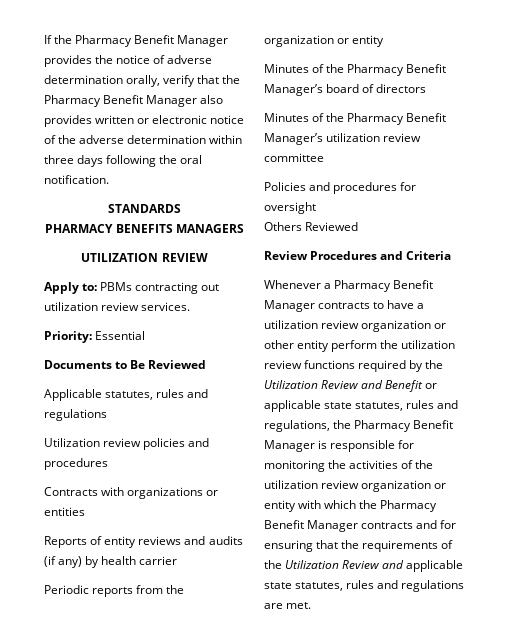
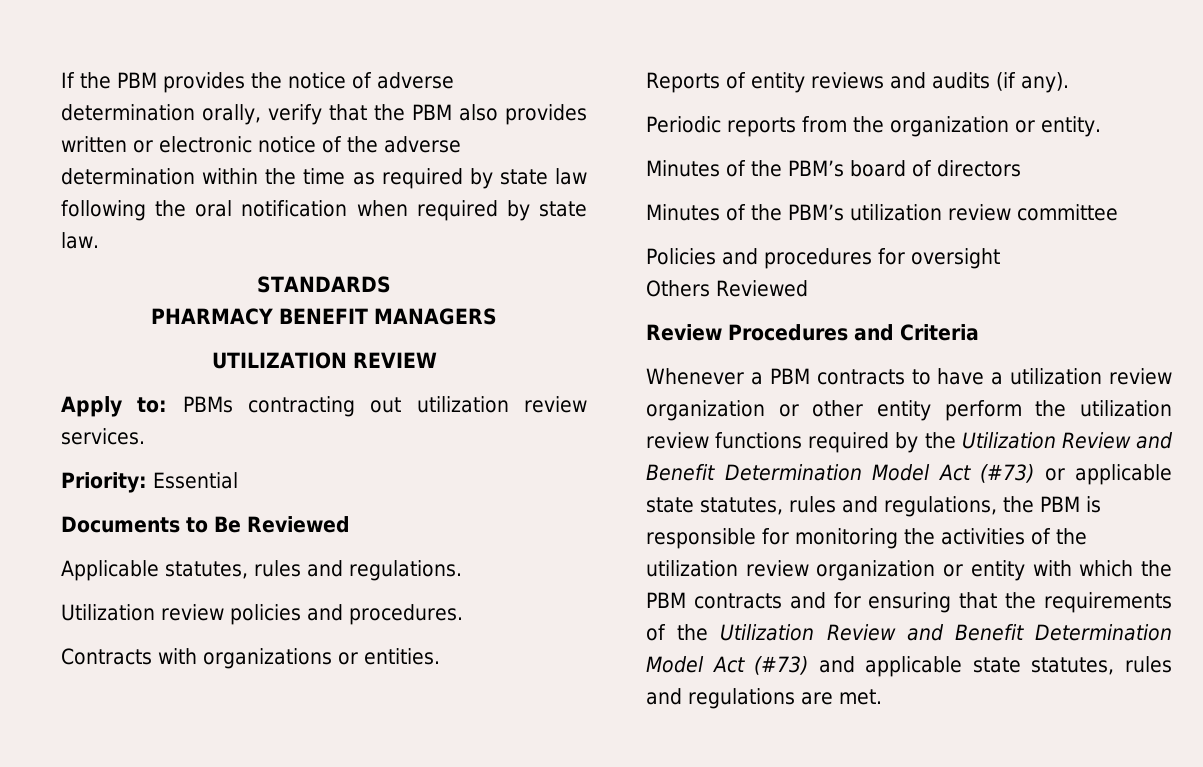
[75,35,229,47] Pharmacy Benefit Manager -> [117,72,157,88] PBM
[44,95,198,107] Pharmacy Benefit Manager -> [412,104,452,120] PBM
[44,155,203,167] [44,175,109,184] three days following the oral notification. -> [265,168,587,189] [61,200,588,221] [61,232,99,249] the time as required by state law following the oral notification when required by state law.
[115,224,173,233] BENEFITS -> [279,308,368,324] BENEFIT
[44,409,107,421] regulations -> [349,560,462,581] regulations.
[44,458,108,470] procedures -> [349,604,463,625] procedures.
[44,507,85,516] entities -> [364,648,440,665] entities.
[58,556,178,568] any) by health carrier -> [1020,72,1069,93] any).
[352,35,385,47] [264,64,447,76] [264,84,323,96] entity // Minutes of the Pharmacy Benefit Manager’s -> [1040,116,1101,137] [646,160,844,177] entity. // Minutes of the PBM’s
[347,113,447,125] [264,133,323,145] Pharmacy Benefit Manager’s -> [788,204,844,221] PBM’s
[334,280,434,292] [264,300,315,312] Pharmacy Benefit Manager -> [769,368,810,384] PBM
(424, 386) none -> [724,464,1034,483] Determination Model Act (#73)
[354,420,454,432] [264,440,315,452] Pharmacy Benefit Manager -> [1040,496,1080,512] PBM
[380,500,438,512] [264,520,359,532] Pharmacy Benefit Manager -> [646,592,686,608] PBM
(405, 564) none -> [954,624,1172,641] [646,656,855,675] Benefit Determination Model Act (#73) and

